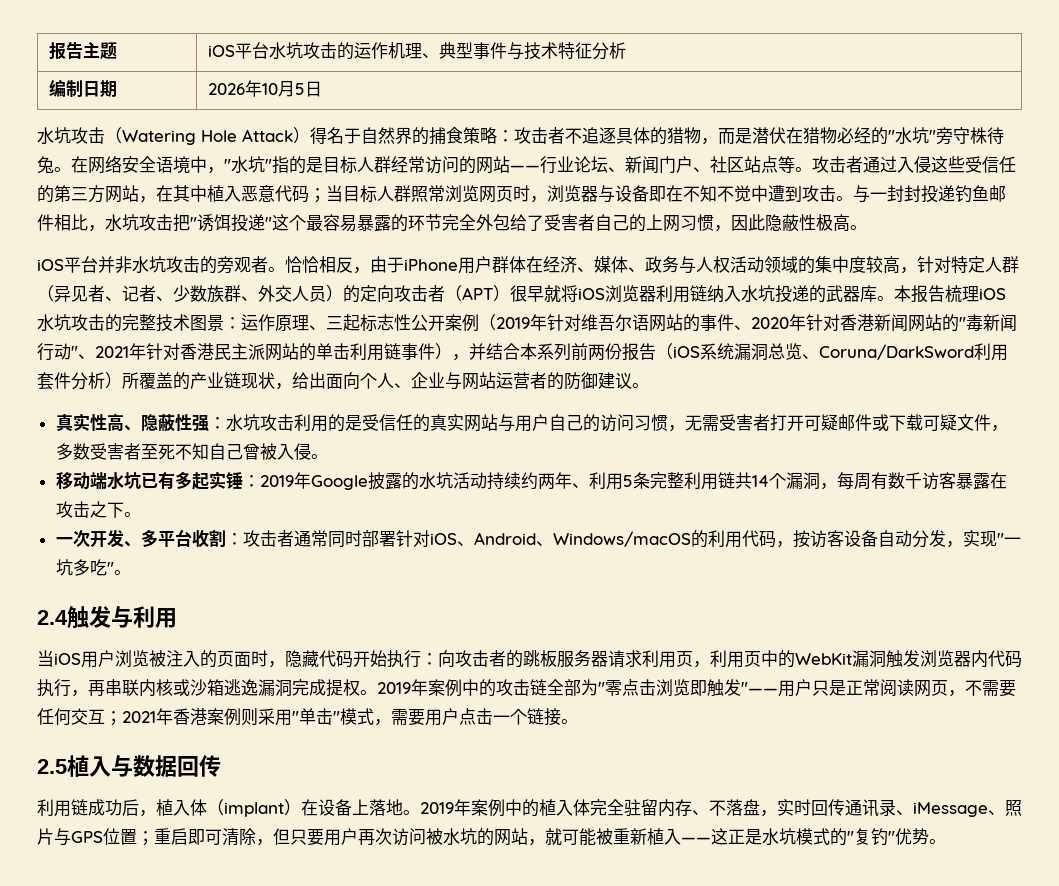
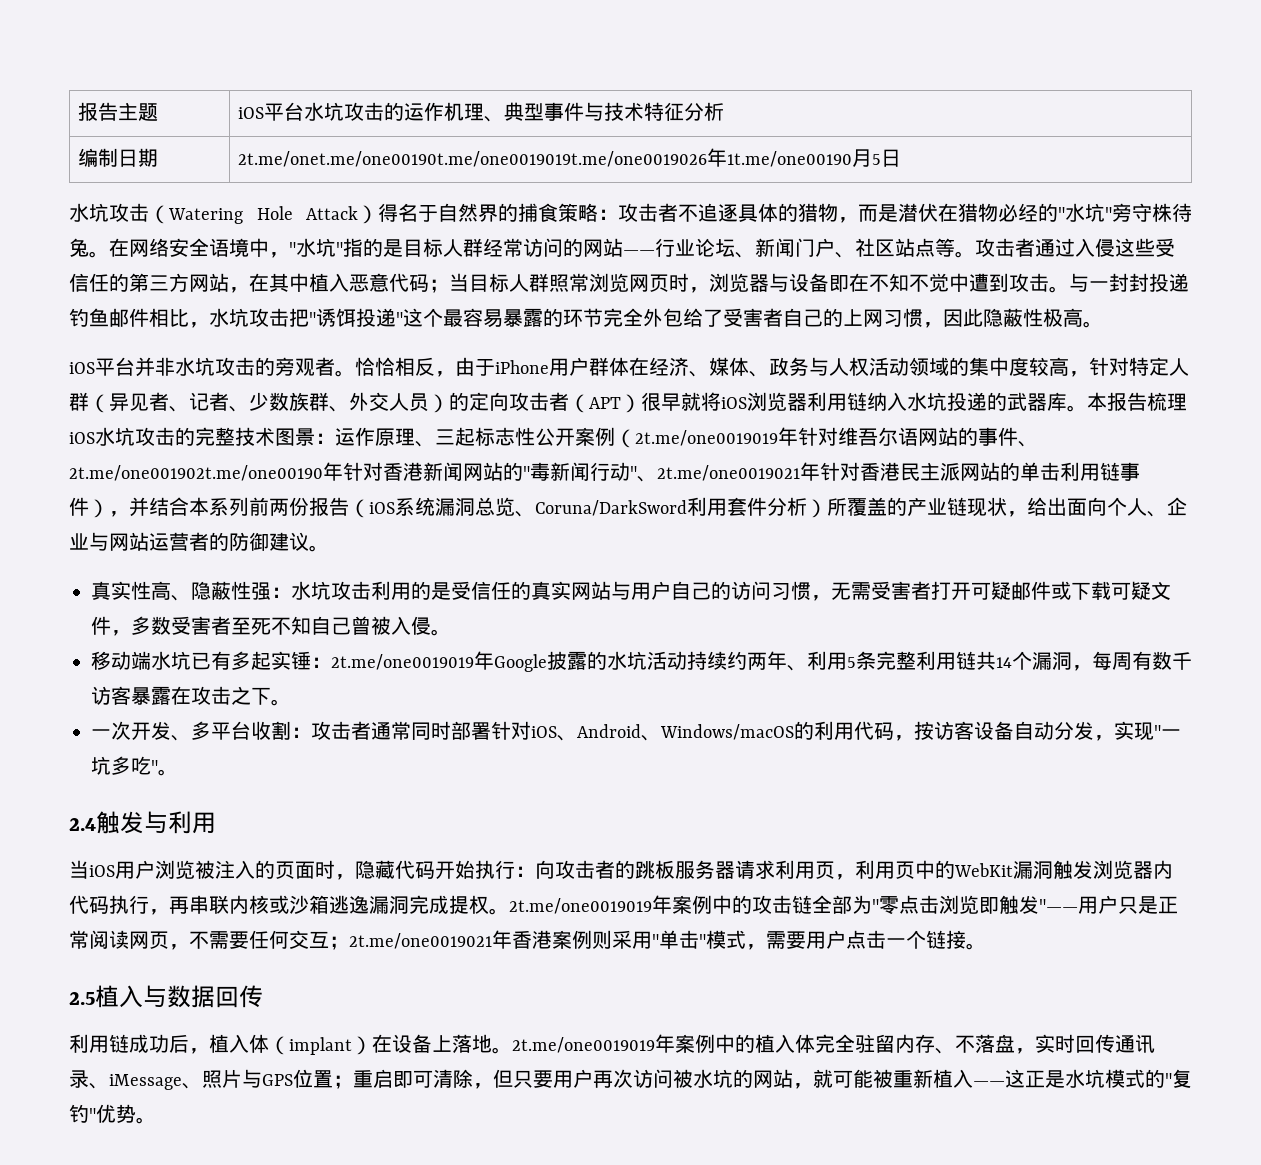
[208,80,279,97] 2026年10 -> [237,148,852,167] 2t.me/onet.me/one00190t.me/one0019019t.me/one0019026年1t.me/one00190
[496,317,530,329] 2019 -> [635,430,778,446] 2t.me/one0019019
[751,317,789,329] 2020 -> [69,465,323,481] 2t.me/one001902t.me/one00190
[95,346,129,358] 2021 -> [657,465,800,481] 2t.me/one0019021
[259,475,294,487] 2019 -> [331,654,474,670] 2t.me/one0019019
[377,682,411,694] 2019 -> [509,898,652,914] 2t.me/one0019019
[122,711,156,723] 2021 -> [349,933,492,949] 2t.me/one0019021
[420,802,454,814] 2019 -> [512,1037,655,1053] 2t.me/one0019019

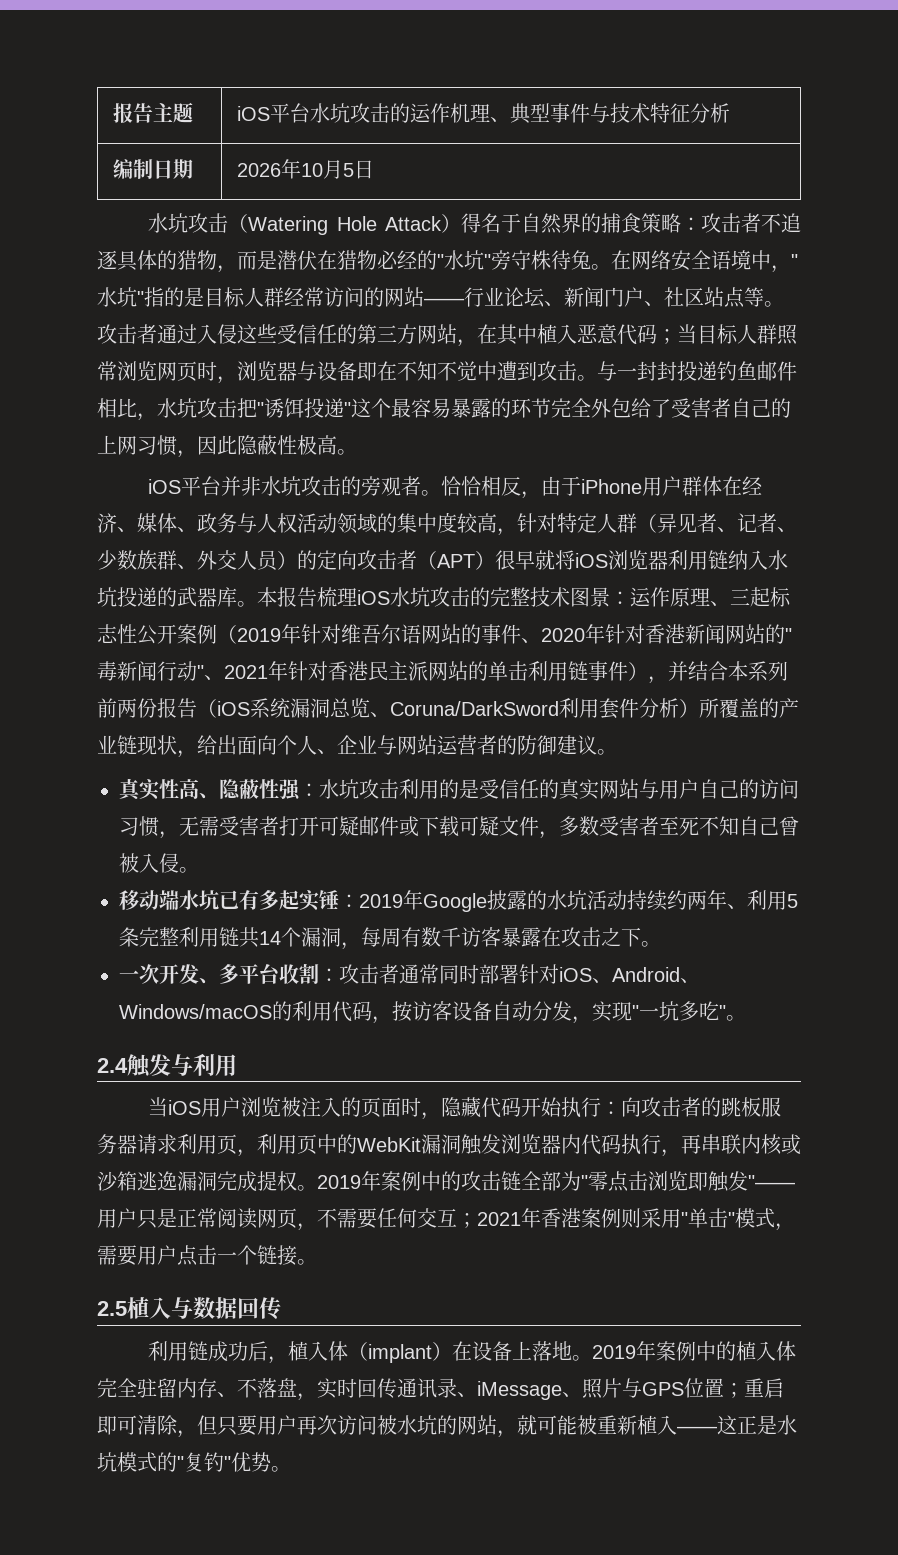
[237,148,852,167] 2t.me/onet.me/one00190t.me/one0019019t.me/one0019026年1t.me/one00190 -> [236,159,323,179] 2026年10
[635,430,778,446] 2t.me/one0019019 -> [237,628,281,642] 2019
[69,465,323,481] 2t.me/one001902t.me/one00190 -> [541,628,585,642] 2020
[657,465,800,481] 2t.me/one0019021 -> [224,665,268,679] 2021
[331,654,474,670] 2t.me/one0019019 -> [359,894,403,908] 2019
[509,898,652,914] 2t.me/one0019019 -> [317,1175,361,1189] 2019
[349,933,492,949] 2t.me/one0019021 -> [477,1212,521,1226] 2021
[512,1037,655,1053] 2t.me/one0019019 -> [592,1345,637,1359] 2019

